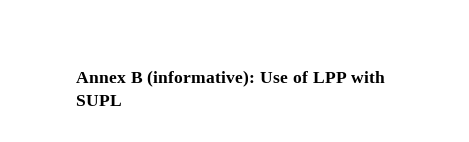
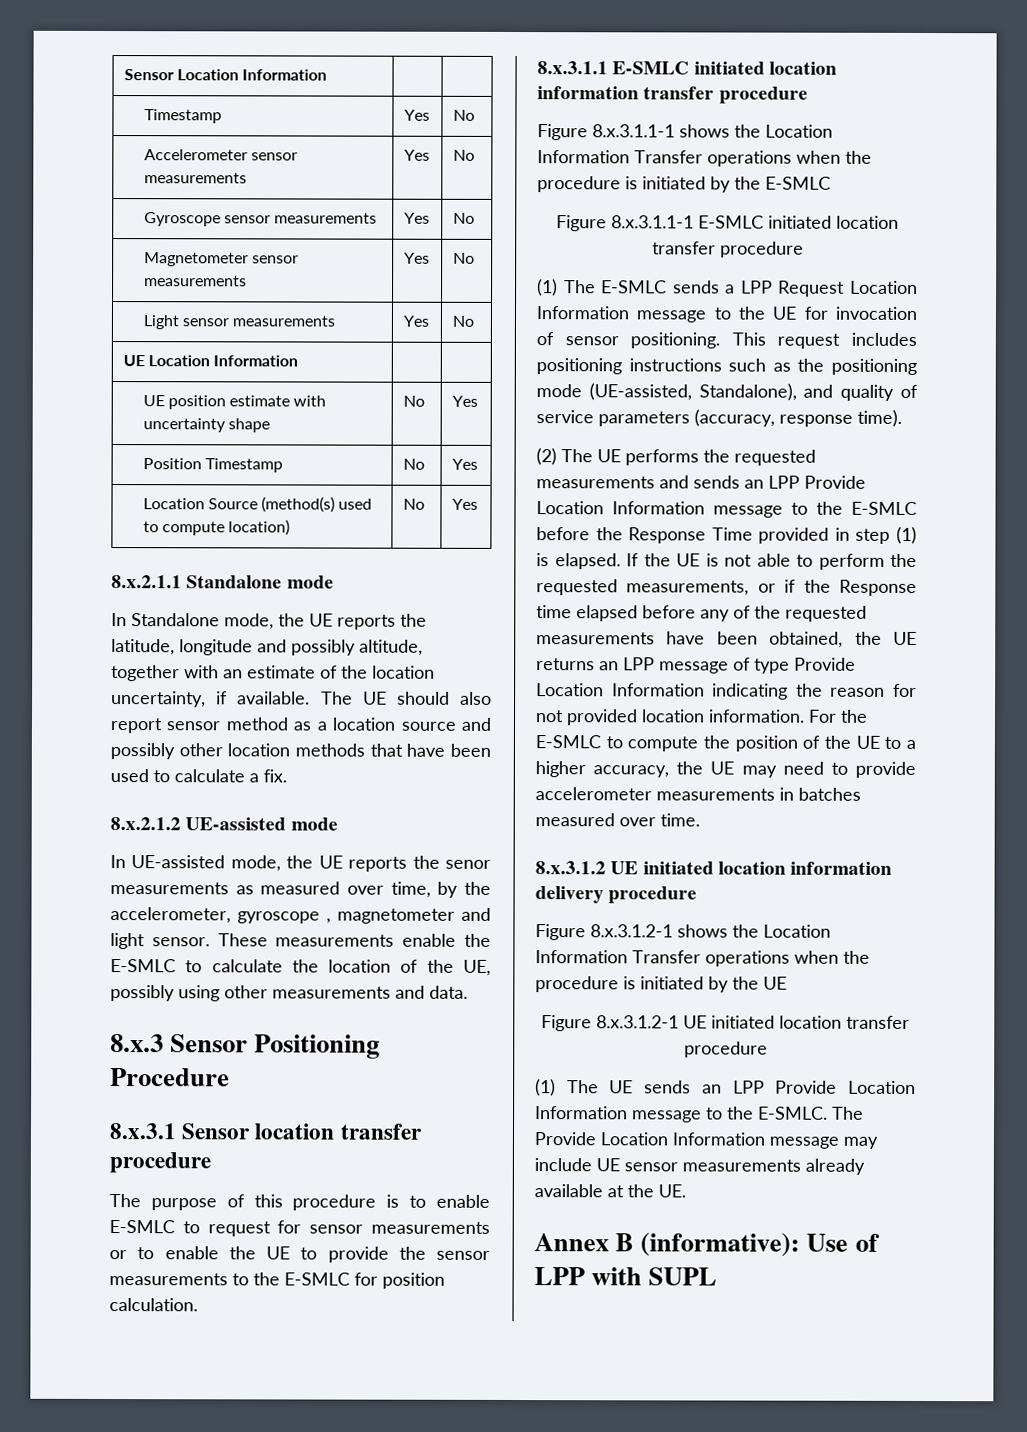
(76, 77) none -> [123,69,328,81] [143,109,222,124] [403,109,430,121] [452,109,475,121] [143,149,298,161] [143,172,247,184] [403,149,430,161] [452,149,475,161] [143,212,378,227] [403,212,430,224] [452,212,475,224] [143,252,299,267] [143,275,247,287] [403,252,430,264] [452,252,475,264] [142,315,336,330] [402,315,429,327] [451,315,474,327] [122,355,299,367] [142,395,327,410] [142,418,270,433] [402,395,425,407] [451,395,478,407] [142,458,283,473] [402,458,425,470] [451,458,478,470] [142,496,373,513] [142,519,291,536] [402,498,425,510] [451,498,478,510] [111,575,334,589] [111,613,427,630] [111,639,423,656] [111,665,435,682] [111,691,492,708] [110,717,491,734] [110,743,492,760] [110,769,287,783] [110,817,338,831] [110,855,491,872] [110,881,492,898] [110,907,491,924] [110,933,491,950] [110,959,491,976] [110,985,468,1002] [110,1034,381,1059] [110,1068,230,1087] [109,1123,422,1140] [109,1152,211,1174] [109,1194,490,1211] [109,1220,490,1237] [109,1246,490,1263] [109,1272,445,1289] [109,1298,198,1312] [537,61,837,75] [537,86,808,104] [537,124,833,141] [537,150,872,167] [537,176,831,193] [556,215,899,232] [651,241,804,258] [537,279,918,297] [536,306,918,323] [536,332,917,349] [536,358,917,375] [536,383,918,401] [536,409,902,427] [536,448,816,466] [536,475,866,489] [536,501,917,518] [536,526,917,544] [536,553,917,570] [536,579,917,596] [536,605,867,622] [536,631,917,648] [536,657,856,674] [536,683,917,700] [535,709,868,726] [535,735,916,752] [535,761,916,778] [535,787,861,801] [535,813,700,827] [535,861,893,875] [535,886,698,904] [535,924,831,941] [535,950,870,967] [535,976,787,993] [541,1015,910,1032] [683,1041,768,1058] [535,1079,916,1097] [535,1106,864,1123] [534,1132,878,1149] [534,1158,865,1175] [534,1184,686,1198] Sensor Location Information | | // Timestamp | Yes | No // Accelerometer sensor measurements | Yes | No // Gyroscope sensor measurements | Yes | No // Magnetometer sensor measurements | Yes | No // Light sensor measurements | Yes | No // UE Location Information | | // UE position estimate with uncertainty shape | No | Yes // Position Timestamp | No | Yes // Location Source (method(s) used to compute location) | No | Yes // 8.x.2.1.1 Standalone mode // In Standalone mode, the UE reports the latitude, longitude and possibly altitude, together with an estimate of the location uncertainty, if available. The UE should also report sensor method as a location source and possibly other location methods that have been used to calculate a fix. // 8.x.2.1.2 UE-assisted mode // In UE-assisted mode, the UE reports the senor measurements as measured over time, by the accelerometer, gyroscope , magnetometer and light sensor. These measurements enable the E-SMLC to calculate the location of the UE, possibly using other measurements and data. // 8.x.3 Sensor Positioning Procedure // 8.x.3.1 Sensor location transfer procedure // The purpose of this procedure is to enable E-SMLC to request for sensor measurements or to enable the UE to provide the sensor measurements to the E-SMLC for position calculation. // 8.x.3.1.1 E-SMLC initiated location information transfer procedure // Figure 8.x.3.1.1-1 shows the Location Information Transfer operations when the procedure is initiated by the E-SMLC // Figure 8.x.3.1.1-1 E-SMLC initiated location transfer procedure // (1) The E-SMLC sends a LPP Request Location Information message to the UE for invocation of sensor positioning. This request includes positioning instructions such as the positioning mode (UE-assisted, Standalone), and quality of service parameters (accuracy, response time). // (2) The UE performs the requested measurements and sends an LPP Provide Location Information message to the E-SMLC before the Response Time provided in step (1) is elapsed. If the UE is not able to perform the requested measurements, or if the Response time elapsed before any of the requested measurements have been obtained, the UE returns an LPP message of type Provide Location Information indicating the reason for not provided location information. For the E-SMLC to compute the position of the UE to a higher accuracy, the UE may need to provide accelerometer measurements in batches measured over time. // 8.x.3.1.2 UE initiated location information delivery procedure // Figure 8.x.3.1.2-1 shows the Location Information Transfer operations when the procedure is initiated by the UE // Figure 8.x.3.1.2-1 UE initiated location transfer procedure // (1) The UE sends an LPP Provide Location Information message to the E-SMLC. The Provide Location Information message may include UE sensor measurements already available at the UE. //

